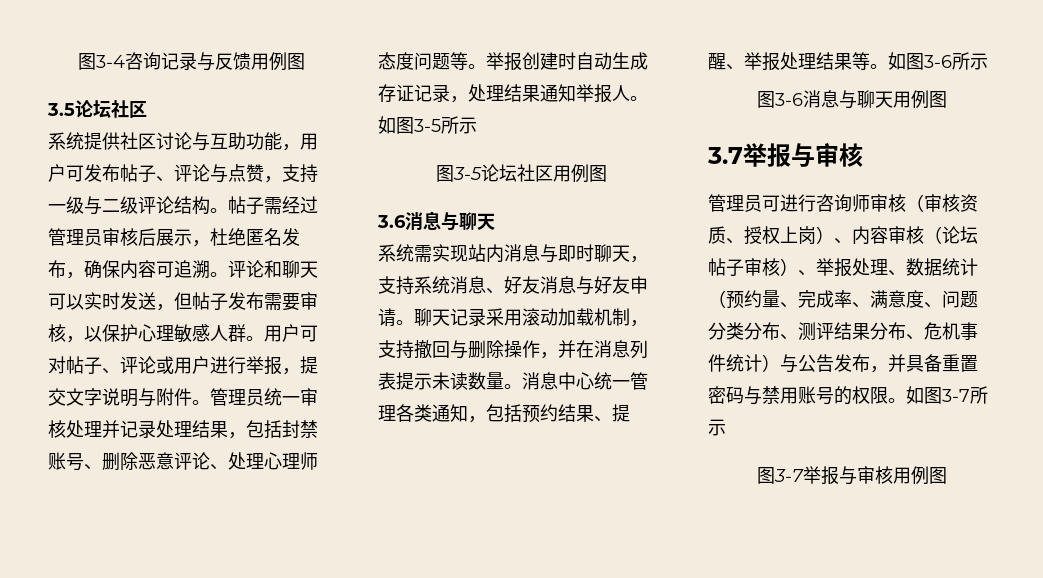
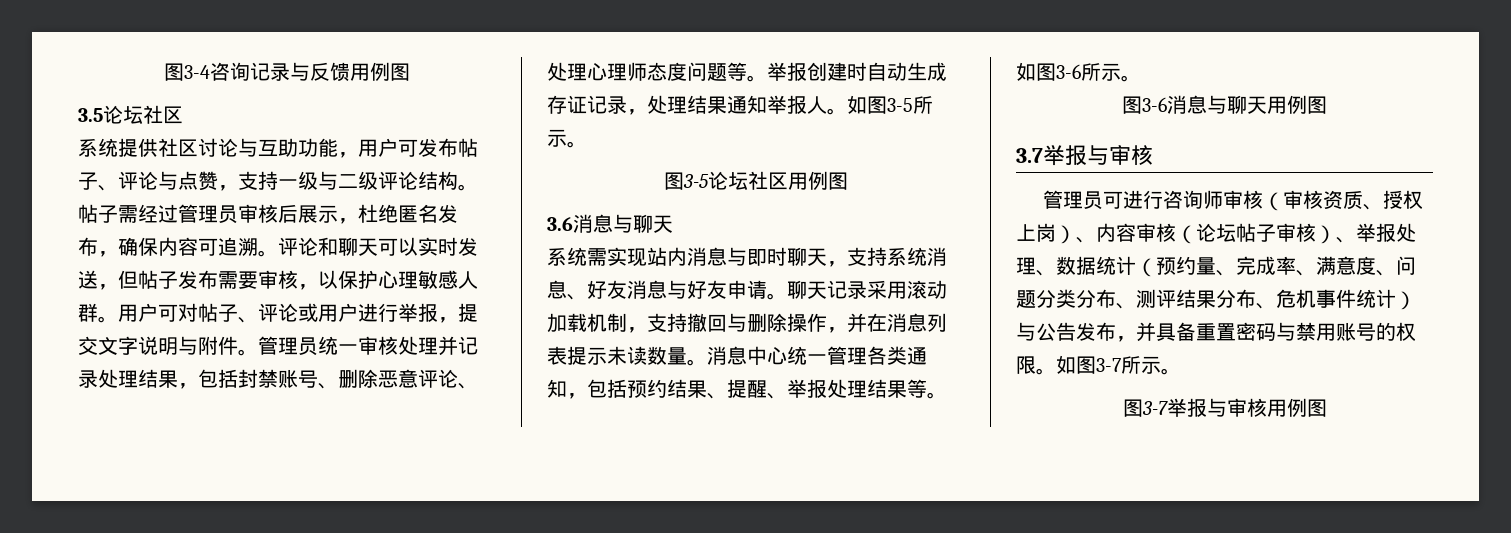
(477, 125) none -> [567,141,587,148] 。
(988, 61) none -> [1121,75,1141,82] 。
(726, 427) none -> [1161,368,1181,375] 。

